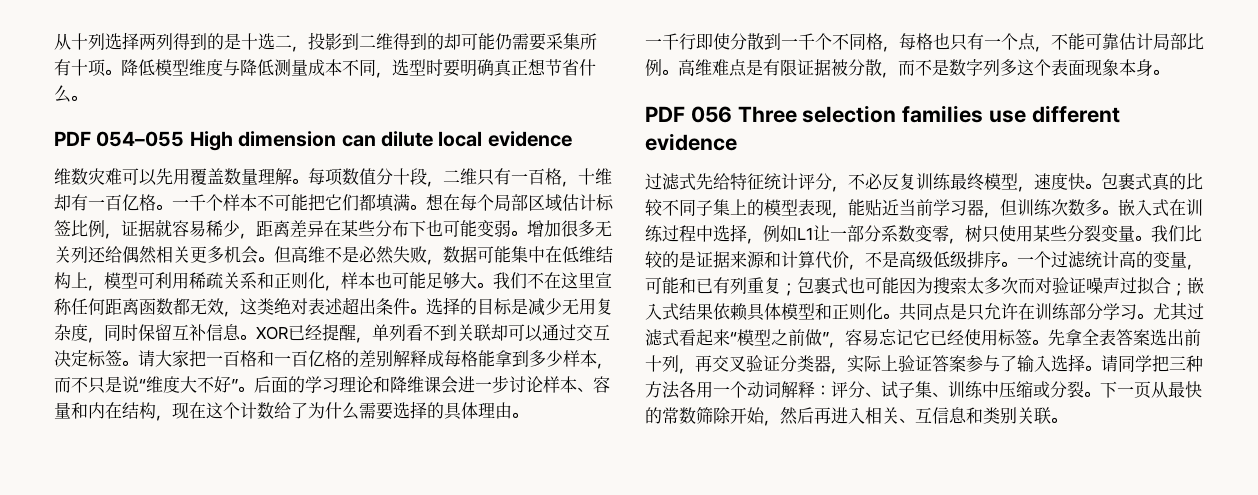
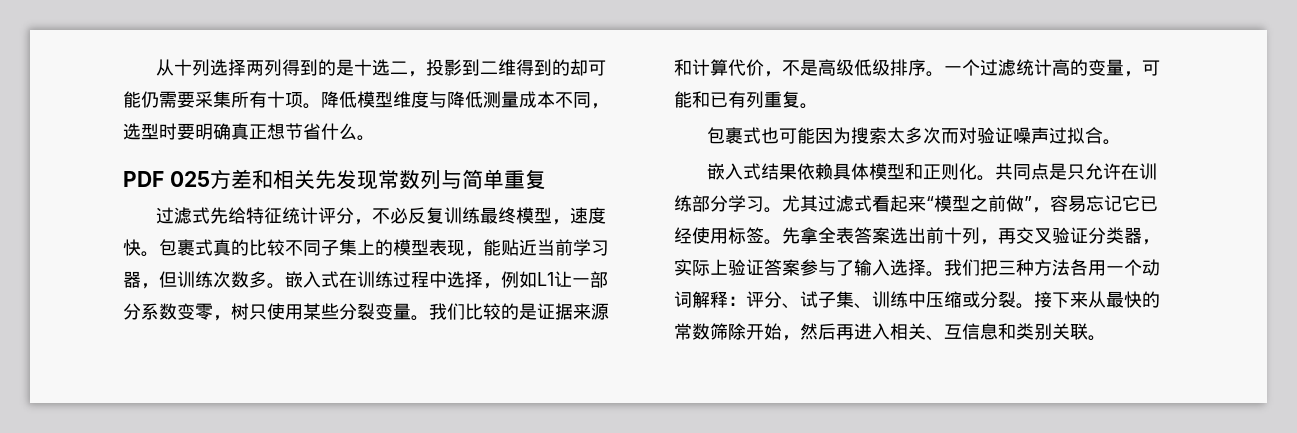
[96,131,572,151] [54,168,612,187] [54,194,614,212] [54,219,612,239] [54,246,613,265] [54,272,612,291] [54,297,613,317] [54,324,610,343] [54,350,613,369] [54,375,610,394] [54,401,528,421] [645,33,1204,52] [645,59,1169,78] [645,105,1120,123] [645,133,737,151] 054–055 High dimension can dilute local evidence // 维数灾难可以先用覆盖数量理解。每项数值分十段，二维只有一百格，十维却有一百亿格。一千个样本不可能把它们都填满。想在每个局部区域估计标签比例，证据就容易稀少，距离差异在某些分布下也可能变弱。增加很多无关列还给偶然相关更多机会。但高维不是必然失败，数据可能集中在低维结构上，模型可利用稀疏关系和正则化，样本也可能足够大。我们不在这里宣称任何距离函数都无效，这类绝对表述超出条件。选择的目标是减少无用复杂度，同时保留互补信息。XOR已经提醒，单列看不到关联却可以通过交互决定标签。请大家把一百格和一百亿格的差别解释成每格能拿到多少样本，而不只是说“维度大不好”。后面的学习理论和降维课会进一步讨论样本、容量和内在结构，现在这个计数给了为什么需要选择的具体理由。 // 一千行即使分散到一千个不同格，每格也只有一个点，不能可靠估计局部比例。高维难点是有限证据被分散，而不是数字列多这个表面现象本身。 // PDF 056 Three selection families use different evidence -> [169,169,546,190] 025方差和相关先发现常数列与简单重复
[781,283,797,296] ； -> [800,103,818,109] 。 //
[1171,283,1187,296] ； -> [1103,139,1122,145] 。 //
[1101,355,1152,372] 请同学 -> [944,259,980,276] 我们
[1100,381,1151,399] 下一页 -> [1034,291,1088,308] 接下来

